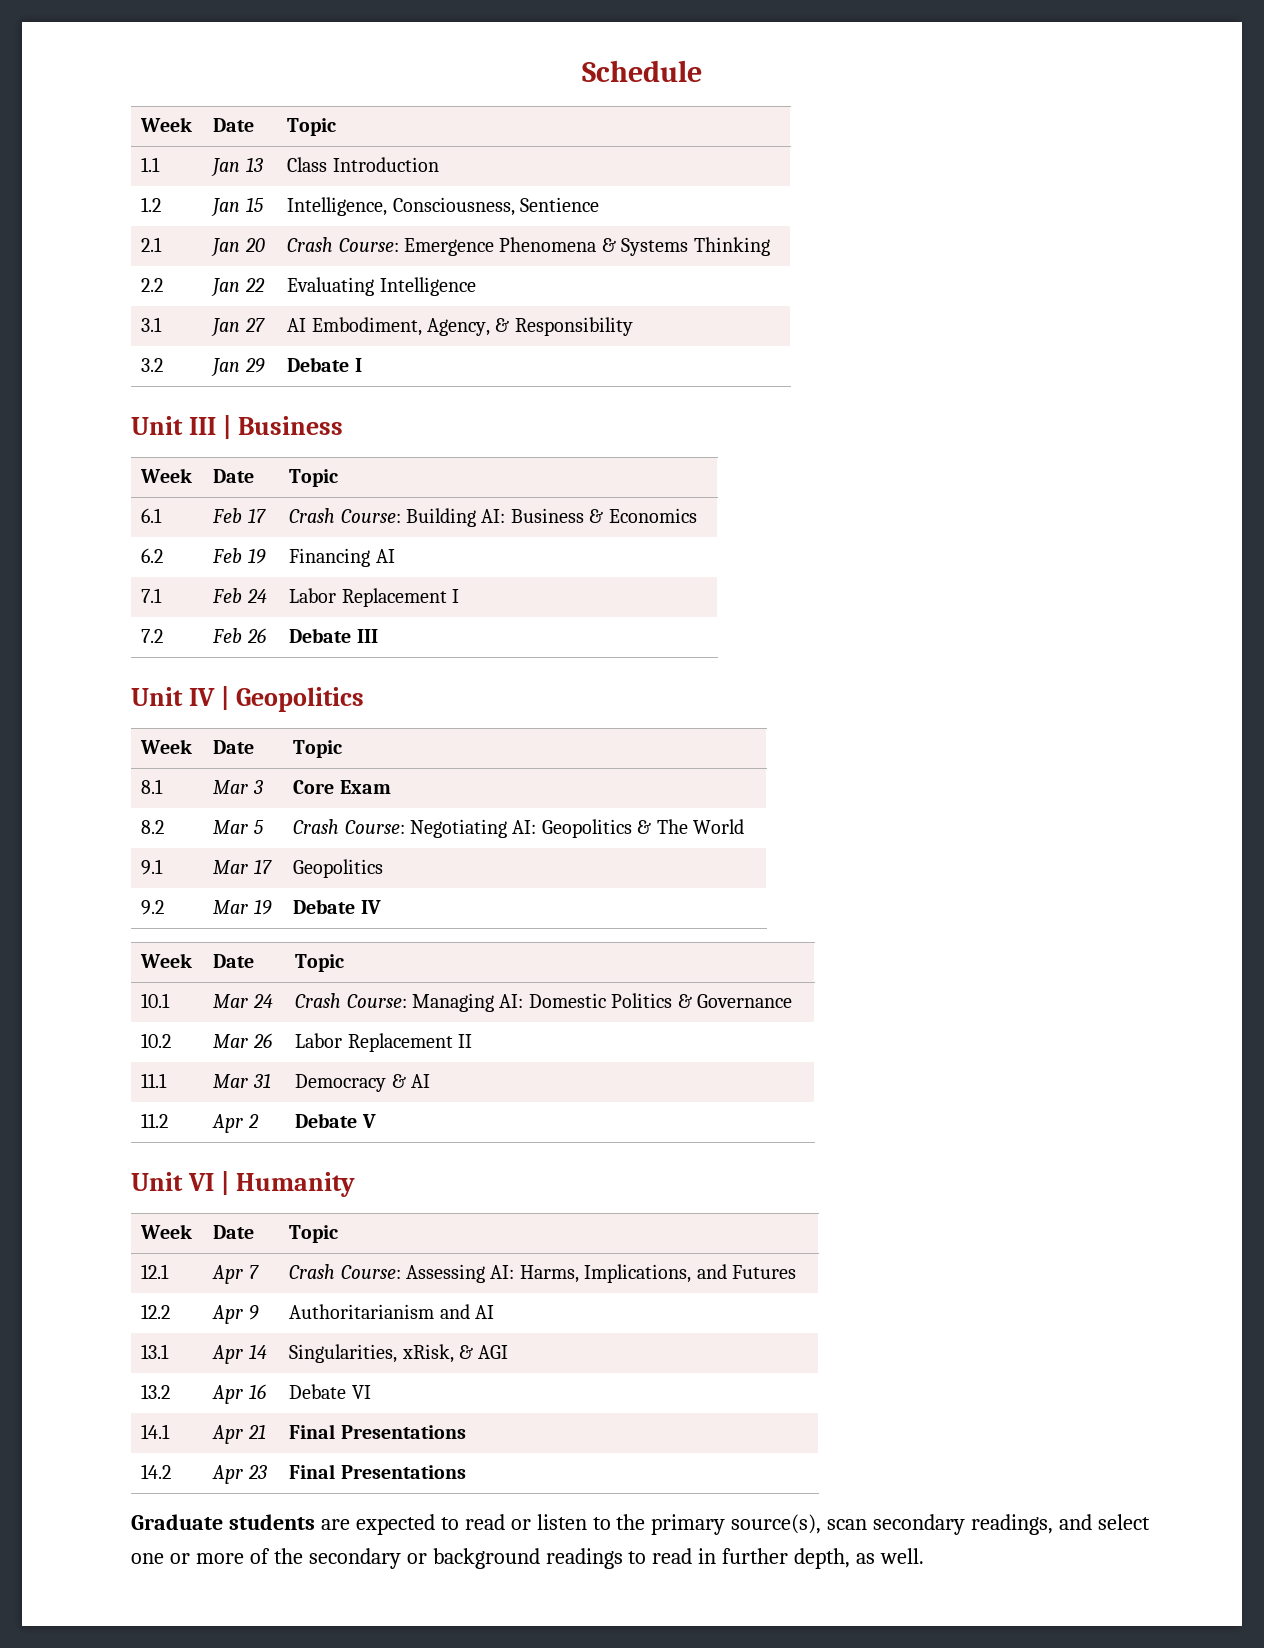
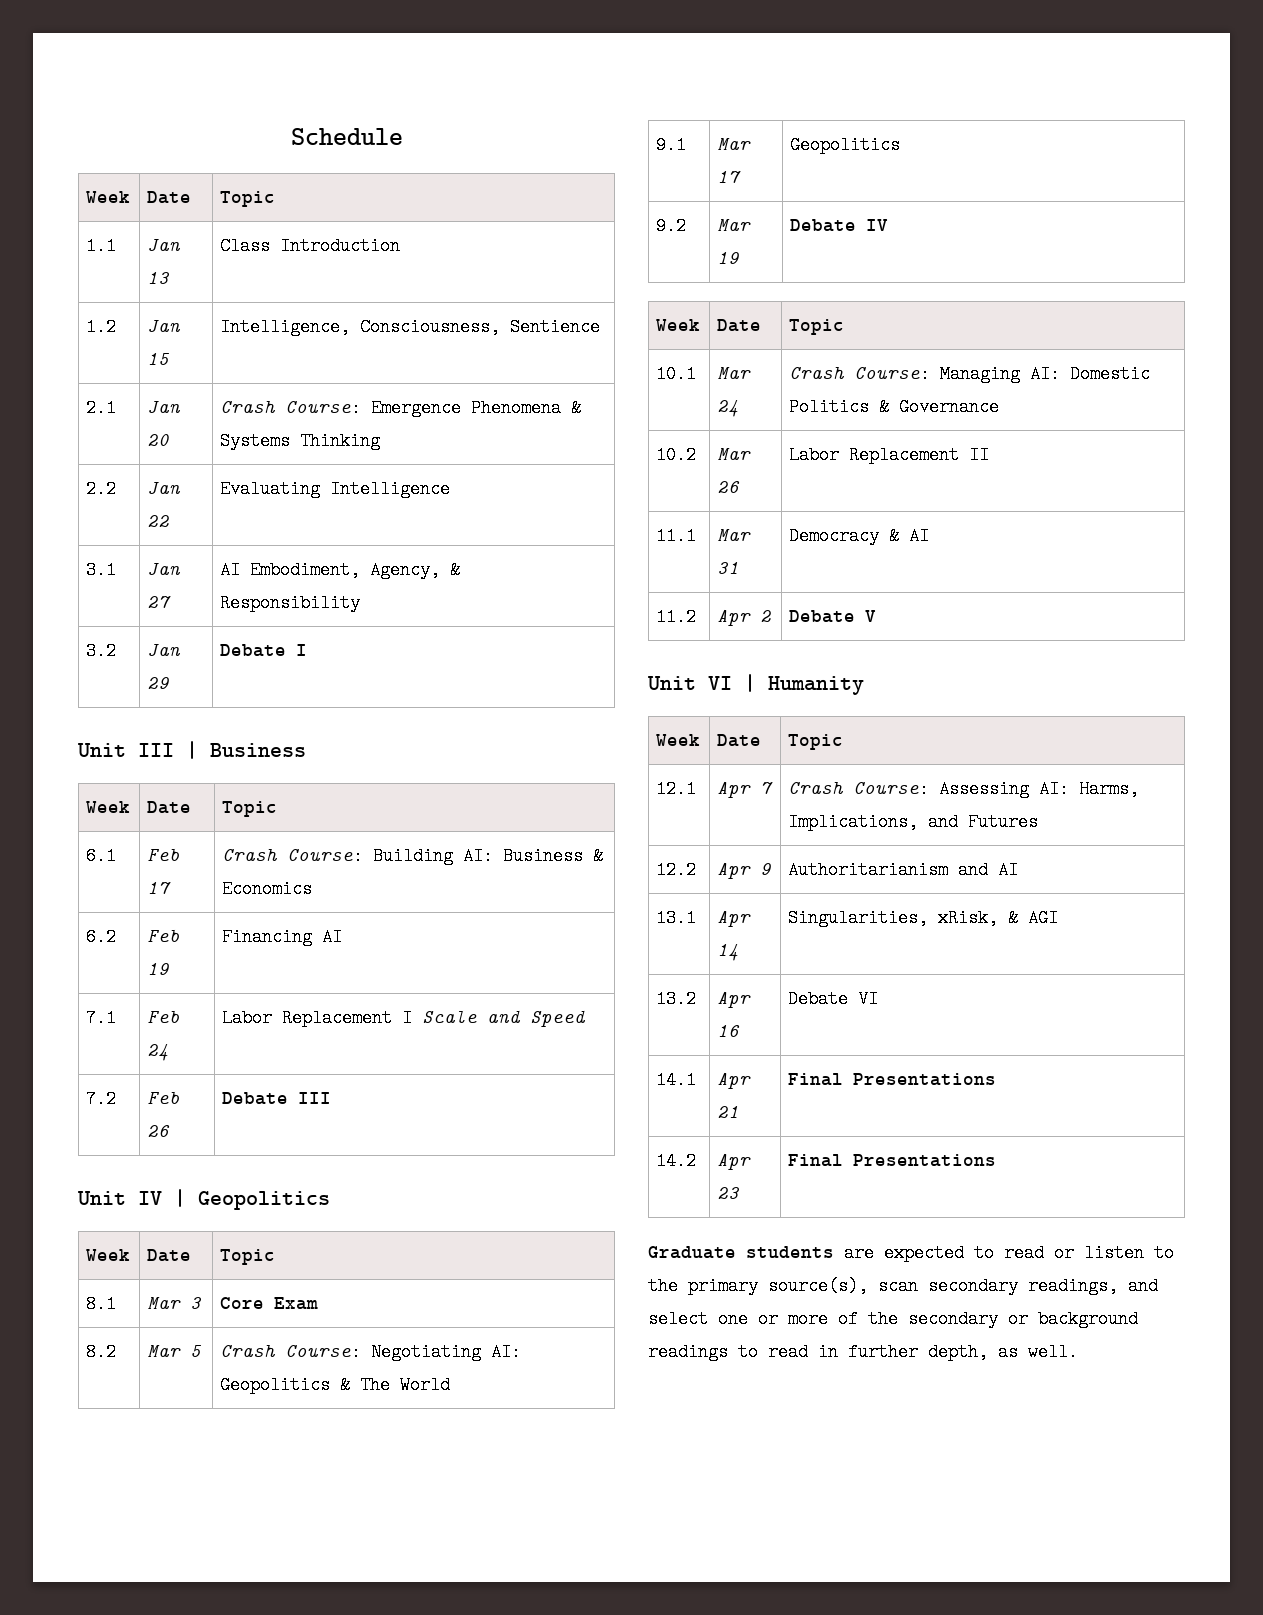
(459, 596) none -> [422,1010,587,1027] Scale and Speed

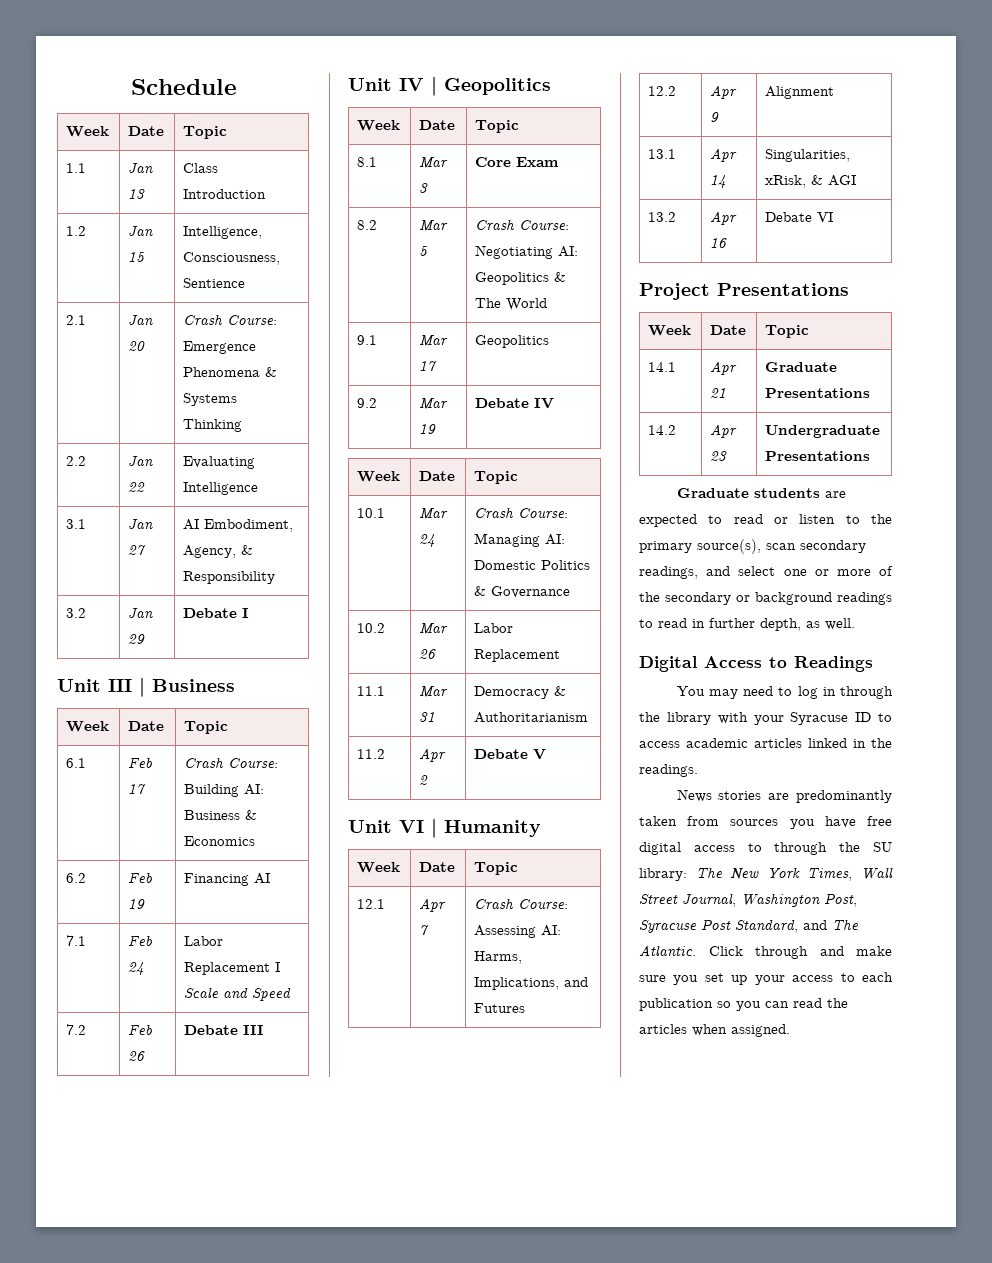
[969,446,990,464] II -> (561, 655) none
[909,527,930,545] AI -> [474,712,589,723] Authoritarianism
[788,861,1019,879] Authoritarianism and AI -> [765,86,835,99] Alignment
(879, 999) none -> [639,283,849,300] [648,325,692,336] [710,325,747,335] [765,325,810,338] // Project Presentations // Week | Date | Topic
[788,1073,844,1086] Final -> [765,362,838,372] Graduate
[788,1154,844,1167] Final -> [765,425,881,438] Undergraduate
(1078, 1352) none -> [639,656,873,672] [676,686,893,699] [639,712,892,725] [639,738,892,748] [639,764,698,777] [676,789,892,803] [639,816,892,829] [639,842,892,855] [639,867,893,881] [639,893,857,907] [639,919,859,933] [639,945,892,959] [639,972,893,985] [639,998,848,1011] [639,1024,790,1037] // Digital Access to Readings // You may need to log in through the library with your Syracuse ID to access academic articles linked in the readings. // News stories are predominantly taken from sources you have free digital access to through the SU library: The New York Times, Wall Street Journal, Washington Post, Syracuse Post Standard, and The Atlantic. Click through and make sure you set up your access to each publication so you can read the articles when assigned.

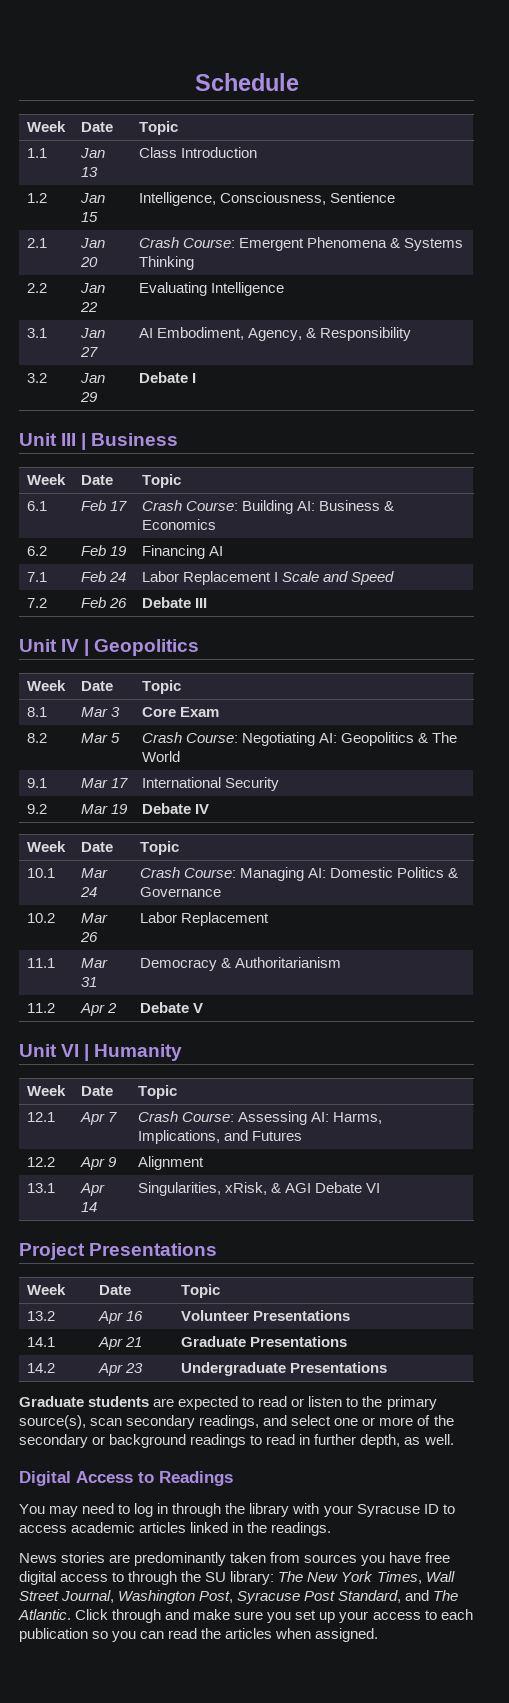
[183,341,257,354] Emergence -> [238,238,304,251] Emergent
[475,335,550,348] Geopolitics -> [141,777,279,791] International Security
[648,212,677,222] [710,211,738,225] [710,238,728,248] // 13.2 | Apr 16 | -> (311, 1188) none
(810, 331) none -> [26,1311,55,1321] [97,1311,143,1324] [180,1310,350,1321] // 13.2 | Apr 16 | Volunteer Presentations

